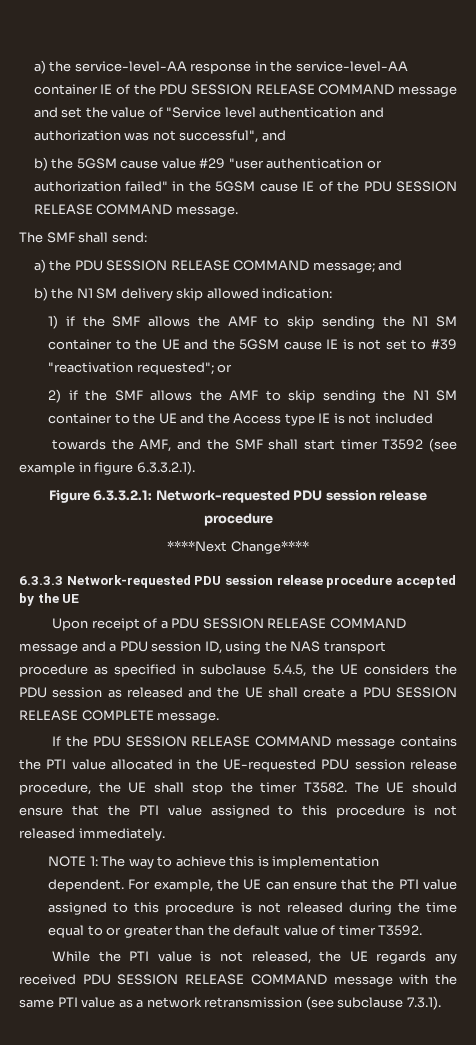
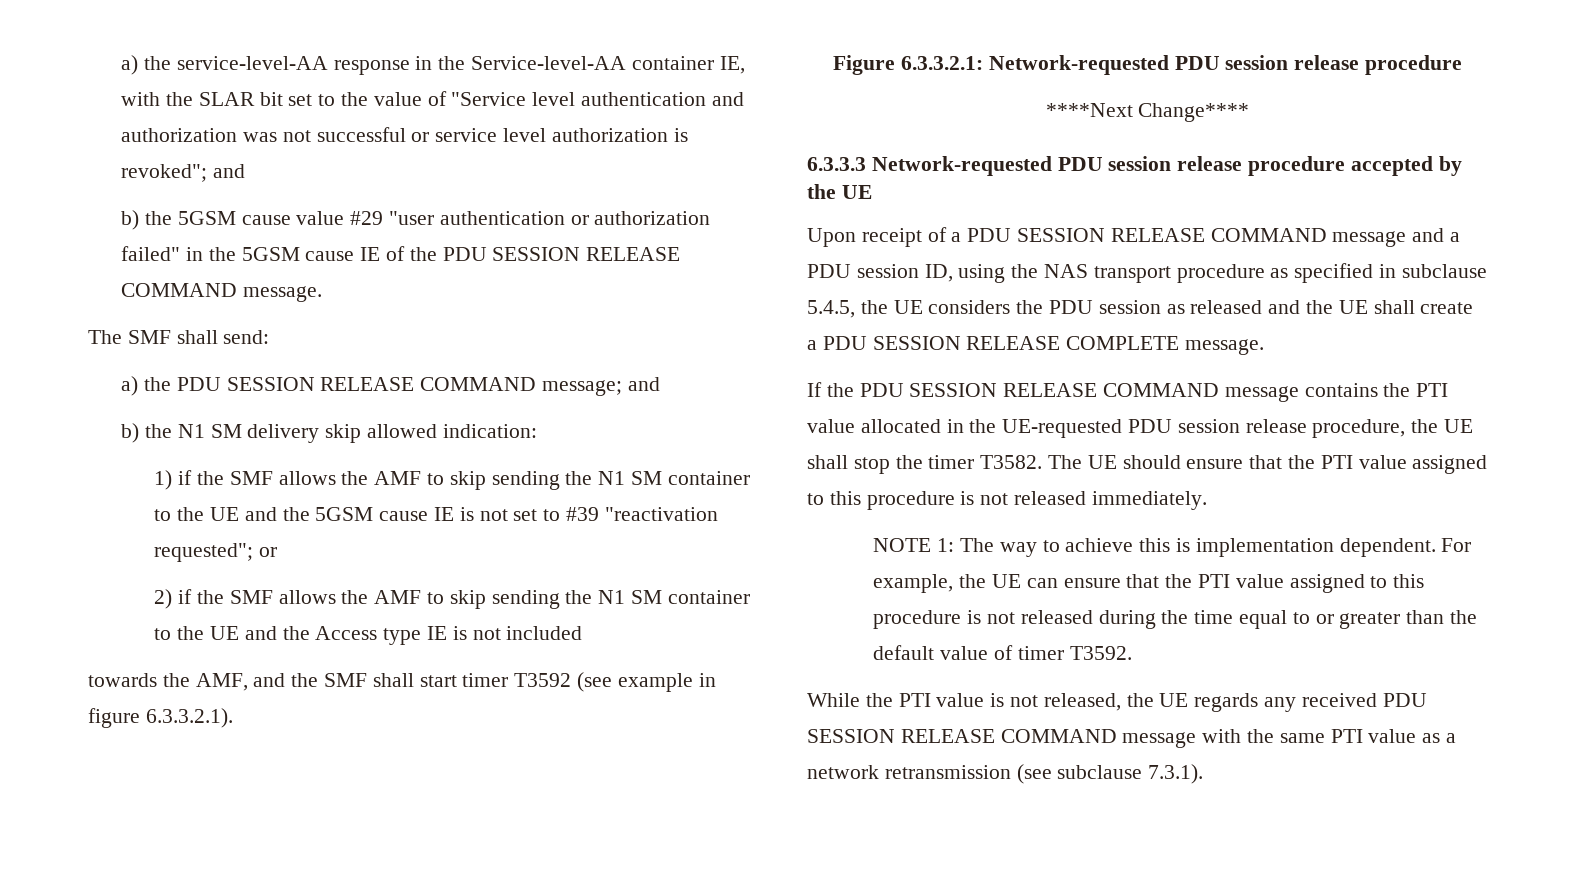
[295,61,408,72] [33,84,457,97] [33,107,83,118] service-level-AA container IE of the PDU SESSION RELEASE COMMAND message and set -> [470,56,745,74] [121,92,336,106] Service-level-AA container IE, with the SLAR bit set to
[179,130,259,143] successful", -> [316,127,688,142] [121,164,208,182] successful or service level authorization is revoked";

